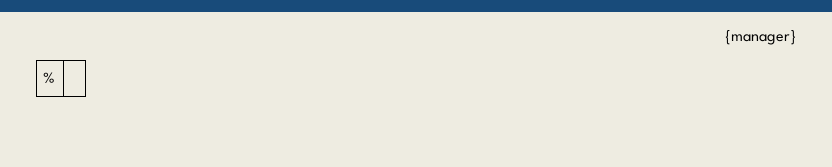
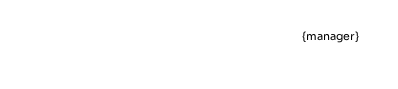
[43,72,56,83] // % | -> (359, 37) none

